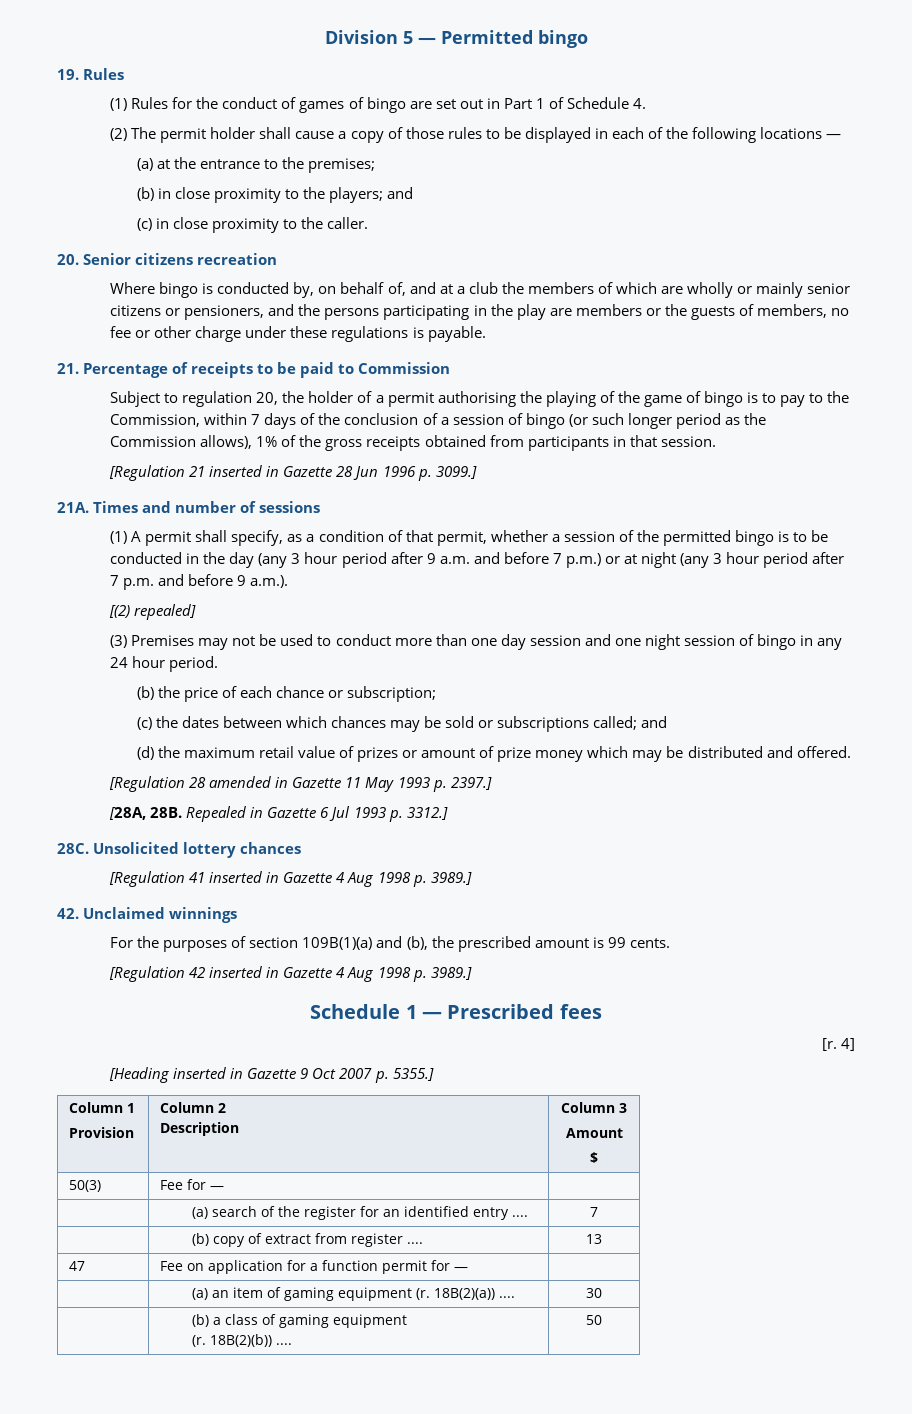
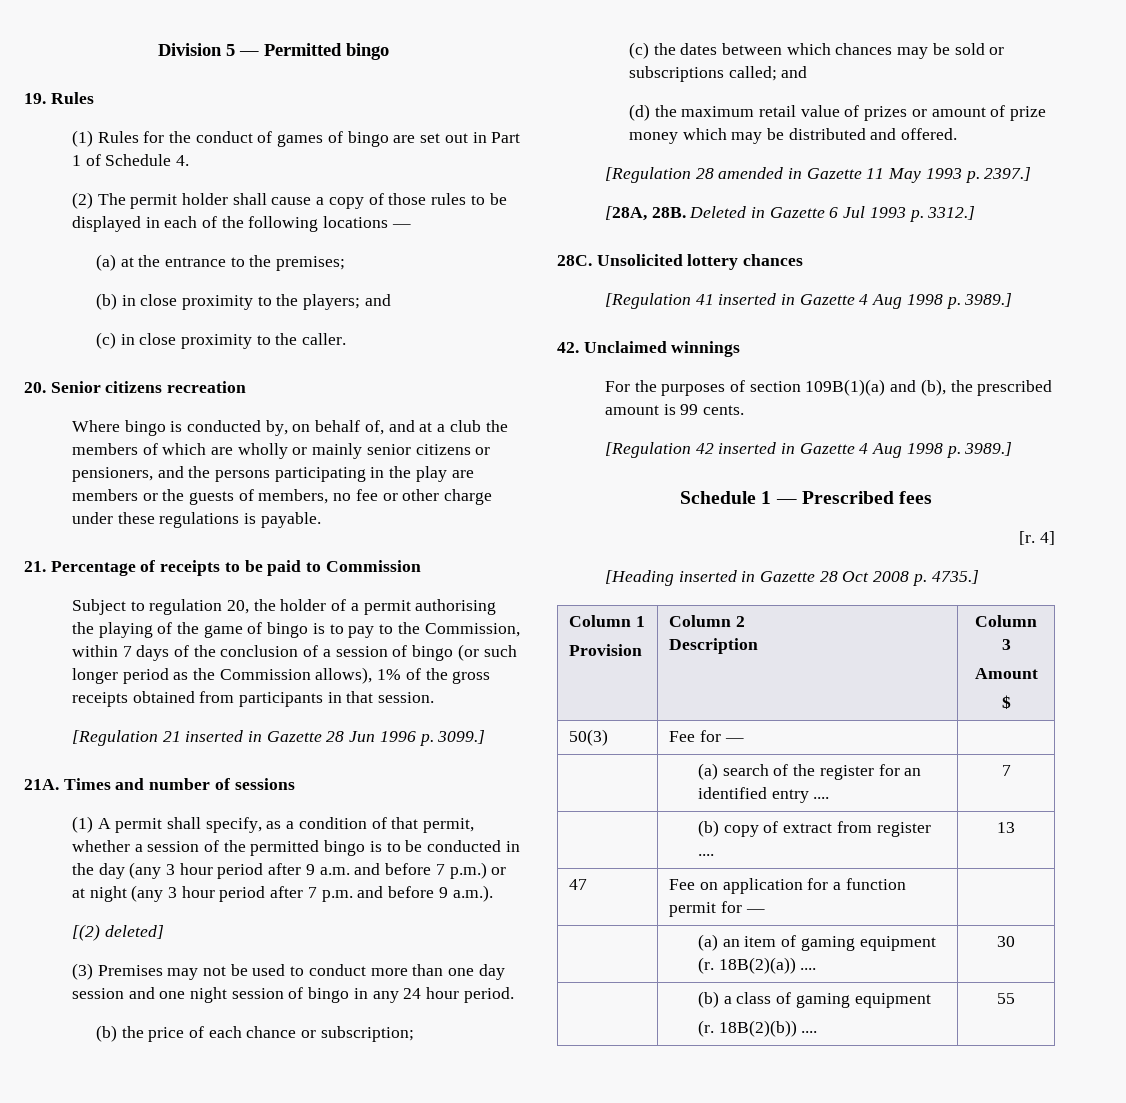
[134,604,197,620] repealed] -> [104,925,164,939] deleted]
[186,806,247,822] Repealed -> [689,206,747,218] Deleted
[300,1068,434,1083] 9 Oct 2007 p. 5355.] -> [819,570,979,586] 28 Oct 2008 p. 4735.]
[586,1315,602,1325] 50 -> [997,993,1015,1004] 55

